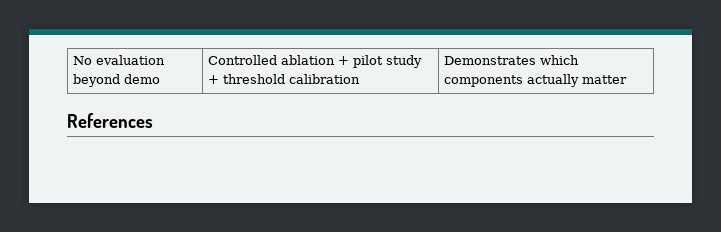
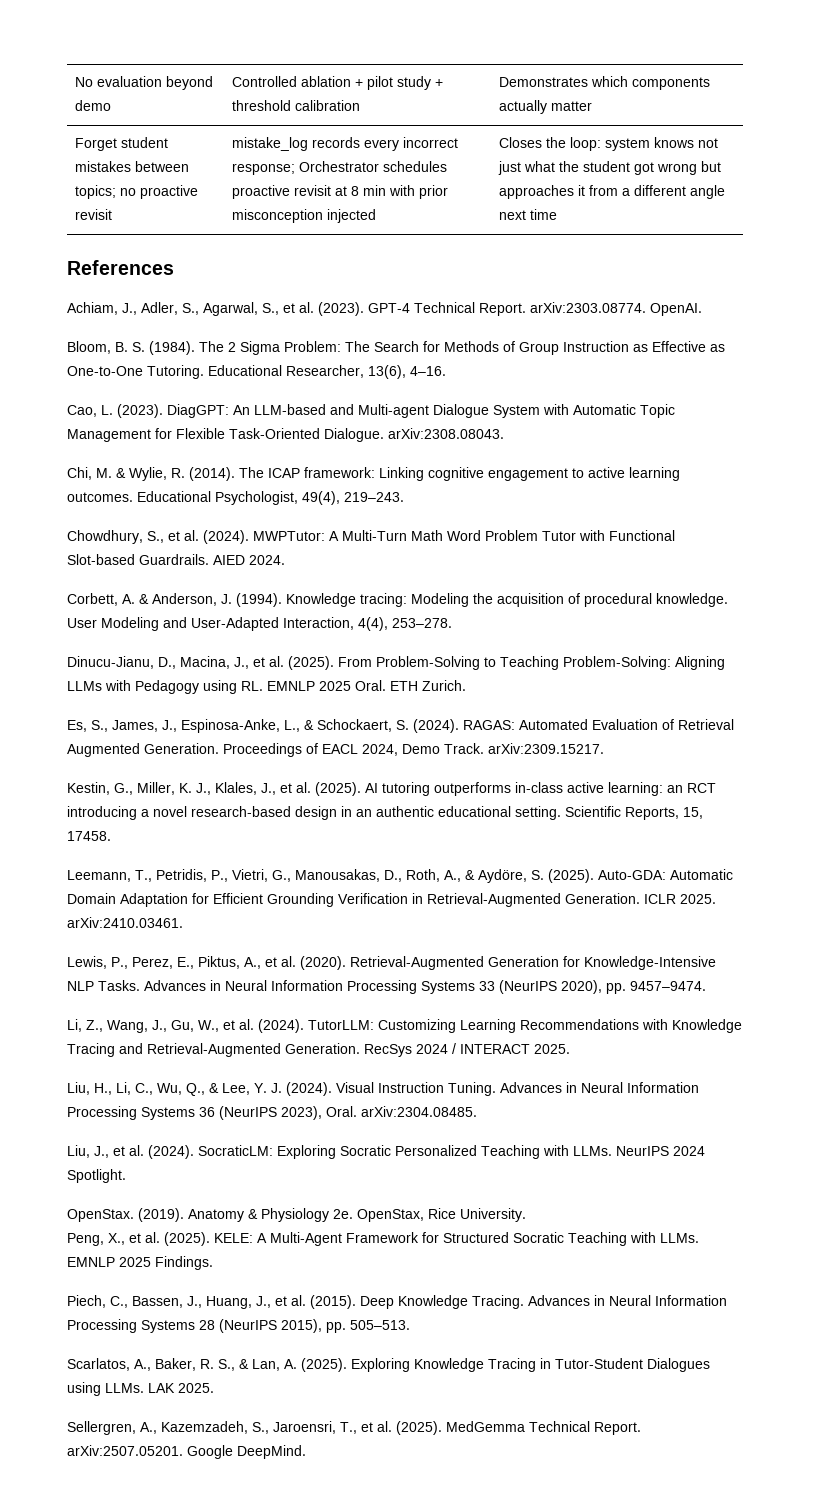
[67,113,153,128] // References -> [75,137,169,151] [75,161,190,172] [75,185,199,199] [75,209,113,220] [232,137,459,151] [232,161,448,175] [232,185,449,199] [232,209,377,223] [499,137,719,151] [498,161,722,175] [499,185,726,199] [499,209,558,220] [67,260,174,275] [67,302,702,316] [67,341,725,355] [67,365,446,379] [67,404,675,418] [67,428,504,442] [67,467,680,481] [67,491,404,505] [67,530,675,544] [67,554,285,565] [67,593,728,607] [67,617,452,631] [67,656,725,670] [67,680,466,694] [67,719,734,733] [67,743,604,757] [67,782,716,796] [67,806,703,820] [67,831,111,841] [67,869,733,883] [67,893,716,907] [67,917,183,928] [67,956,716,970] [67,980,706,994] [67,1019,742,1033] [67,1043,570,1057] [67,1082,699,1096] [67,1106,477,1120] [67,1145,705,1159] [67,1169,126,1183] [67,1208,526,1222] [67,1232,699,1246] [67,1256,213,1270] [67,1295,727,1309] [67,1319,410,1333] [67,1358,710,1372] [67,1382,214,1396] [67,1421,641,1435] [67,1445,306,1459] // Forget student mistakes between topics; no proactive revisit | mistake_log records every incorrect response; Orchestrator schedules proactive revisit at 8 min with prior misconception injected | Closes the loop: system knows not just what the student got wrong but approaches it from a different angle next time // References // Achiam, J., Adler, S., Agarwal, S., et al. (2023). GPT-4 Technical Report. arXiv:2303.08774. OpenAI. // Bloom, B. S. (1984). The 2 Sigma Problem: The Search for Methods of Group Instruction as Effective as One-to-One Tutoring. Educational Researcher, 13(6), 4–16. // Cao, L. (2023). DiagGPT: An LLM-based and Multi-agent Dialogue System with Automatic Topic Management for Flexible Task-Oriented Dialogue. arXiv:2308.08043. // Chi, M. & Wylie, R. (2014). The ICAP framework: Linking cognitive engagement to active learning outcomes. Educational Psychologist, 49(4), 219–243. // Chowdhury, S., et al. (2024). MWPTutor: A Multi-Turn Math Word Problem Tutor with Functional Slot-based Guardrails. AIED 2024. // Corbett, A. & Anderson, J. (1994). Knowledge tracing: Modeling the acquisition of procedural knowledge. User Modeling and User-Adapted Interaction, 4(4), 253–278. // Dinucu-Jianu, D., Macina, J., et al. (2025). From Problem-Solving to Teaching Problem-Solving: Aligning LLMs with Pedagogy using RL. EMNLP 2025 Oral. ETH Zurich. // Es, S., James, J., Espinosa-Anke, L., & Schockaert, S. (2024). RAGAS: Automated Evaluation of Retrieval Augmented Generation. Proceedings of EACL 2024, Demo Track. arXiv:2309.15217. // Kestin, G., Miller, K. J., Klales, J., et al. (2025). AI tutoring outperforms in-class active learning: an RCT introducing a novel research-based design in an authentic educational setting. Scientific Reports, 15, 17458. // Leemann, T., Petridis, P., Vietri, G., Manousakas, D., Roth, A., & Aydöre, S. (2025). Auto-GDA: Automatic Domain Adaptation for Efficient Grounding Verification in Retrieval-Augmented Generation. ICLR 2025. arXiv:2410.03461. // Lewis, P., Perez, E., Piktus, A., et al. (2020). Retrieval-Augmented Generation for Knowledge-Intensive NLP Tasks. Advances in Neural Information Processing Systems 33 (NeurIPS 2020), pp. 9457–9474. // Li, Z., Wang, J., Gu, W., et al. (2024). TutorLLM: Customizing Learning Recommendations with Knowledge Tracing and Retrieval-Augmented Generation. RecSys 2024 / INTERACT 2025. // Liu, H., Li, C., Wu, Q., & Lee, Y. J. (2024). Visual Instruction Tuning. Advances in Neural Information Processing Systems 36 (NeurIPS 2023), Oral. arXiv:2304.08485. // Liu, J., et al. (2024). SocraticLM: Exploring Socratic Personalized Teaching with LLMs. NeurIPS 2024 Spotlight. // OpenStax. (2019). Anatomy & Physiology 2e. OpenStax, Rice University. // Peng, X., et al. (2025). KELE: A Multi-Agent Framework for Structured Socratic Teaching with LLMs. EMNLP 2025 Findings. // Piech, C., Bassen, J., Huang, J., et al. (2015). Deep Knowledge Tracing. Advances in Neural Information Processing Systems 28 (NeurIPS 2015), pp. 505–513. // Scarlatos, A., Baker, R. S., & Lan, A. (2025). Exploring Knowledge Tracing in Tutor-Student Dialogues using LLMs. LAK 2025. // Sellergren, A., Kazemzadeh, S., Jaroensri, T., et al. (2025). MedGemma Technical Report. arXiv:2507.05201. Google DeepMind.

